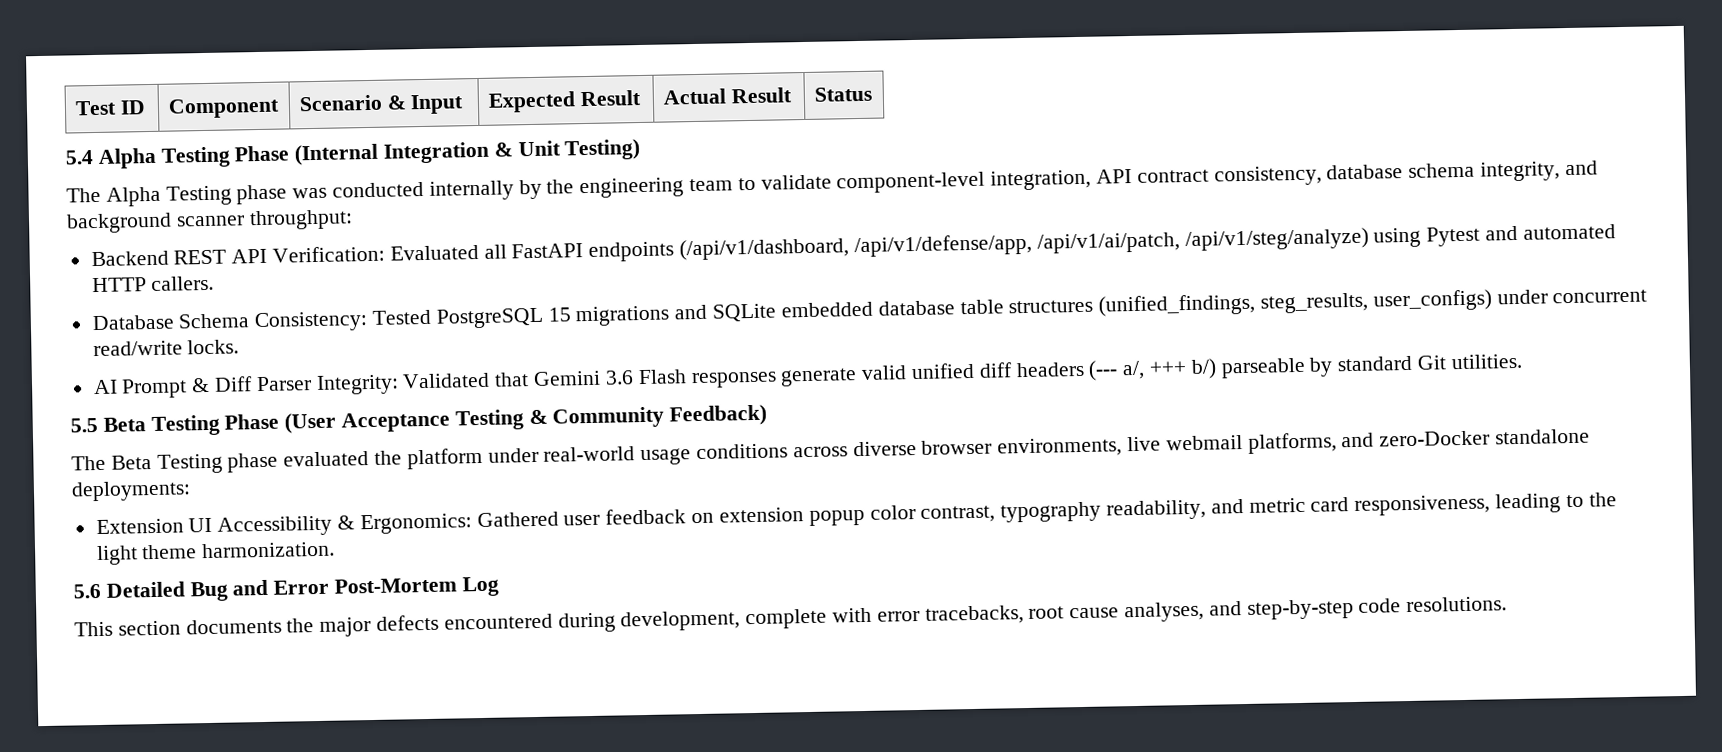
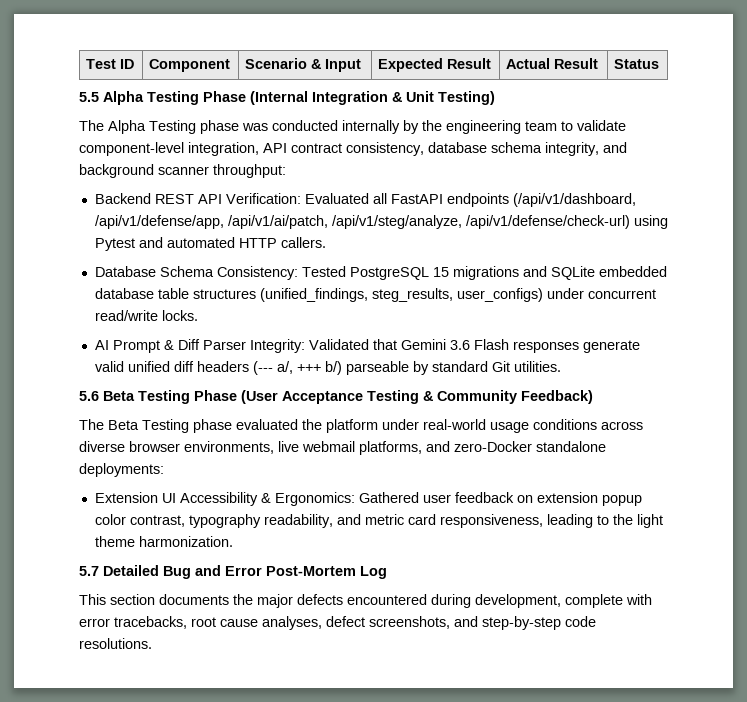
[65,150,93,165] 5.4 -> [79,92,99,102] 5.5
[1184,227,1369,252] /api/v1/steg/analyze) -> [331,215,630,229] /api/v1/steg/analyze, /api/v1/defense/check-url)
[70,417,98,433] 5.5 -> [79,391,99,401] 5.6
[73,583,101,599] 5.6 -> [79,566,99,576] 5.7
(1205, 612) none -> [326,616,450,629] defect screenshots,

